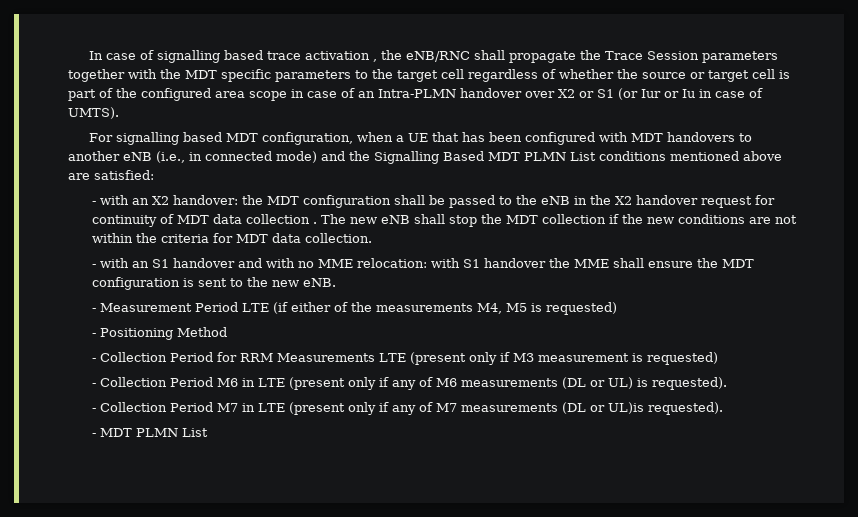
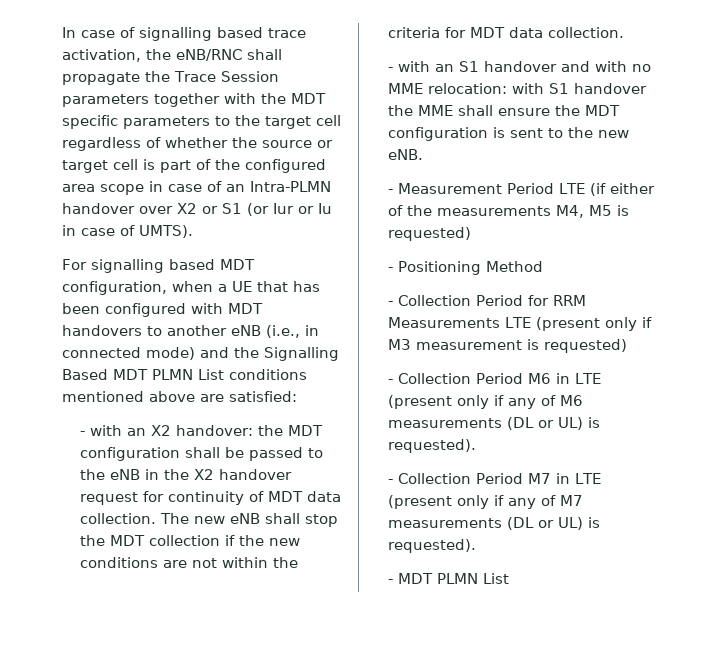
[304,51,377,62] activation , -> [62,49,141,62] activation,
[246,214,318,224] collection . -> [79,513,156,524] collection.
[608,402,645,414] UL)is -> [557,517,600,530] UL) is

